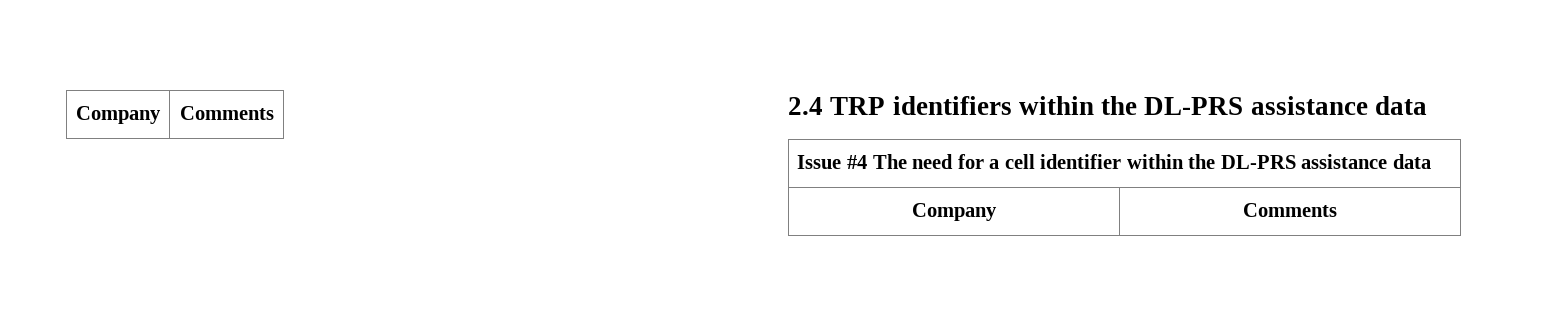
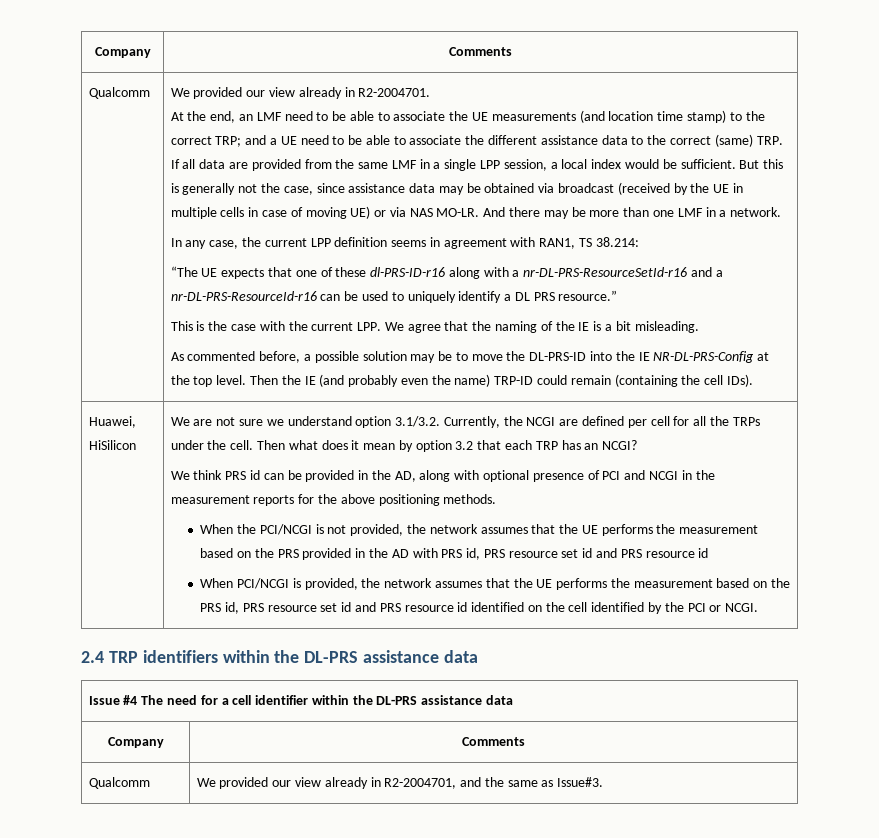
[76,106,161,124] [179,106,274,120] Company | Comments -> [94,47,151,58] [449,47,512,56] [88,87,150,99] [170,87,431,99] [170,110,765,123] [170,134,783,147] [170,159,784,171] [170,182,743,195] [170,206,782,219] [170,237,639,249] [170,266,723,279] [170,290,618,303] [170,321,699,333] [170,351,770,363] [170,374,753,387] [88,416,136,428] [88,440,136,450] [170,416,760,428] [170,440,638,452] [170,470,715,482] [170,494,497,506] [200,524,759,536] [200,548,709,560] [200,578,791,590] [200,602,759,614] Company | Comments // Qualcomm | We provided our view already in R2-2004701. // At the end, an LMF need to be able to associate the UE measurements (and location time stamp) to the correct TRP; and a UE need to be able to associate the different assistance data to the correct (same) TRP. If all data are provided from the same LMF in a single LPP session, a local index would be sufficient. But this is generally not the case, since assistance data may be obtained via broadcast (received by the UE in multiple cells in case of moving UE) or via NAS MO-LR. And there may be more than one LMF in a network. // In any case, the current LPP definition seems in agreement with RAN1, TS 38.214: // “The UE expects that one of these dl-PRS-ID-r16 along with a nr-DL-PRS-ResourceSetId-r16 and a nr-DL-PRS-ResourceId-r16 can be used to uniquely identify a DL PRS resource.” // This is the case with the current LPP. We agree that the naming of the IE is a bit misleading. // As commented before, a possible solution may be to move the DL-PRS-ID into the IE NR-DL-PRS-Config at the top level. Then the IE (and probably even the name) TRP-ID could remain (containing the cell IDs). // Huawei, HiSilicon | We are not sure we understand option 3.1/3.2. Currently, the NCGI are defined per cell for all the TRPs under the cell. Then what does it mean by option 3.2 that each TRP has an NCGI? // We think PRS id can be provided in the AD, along with optional presence of PCI and NCGI in the measurement reports for the above positioning methods. // When the PCI/NCGI is not provided, the network assumes that the UE performs the measurement based on the PRS provided in the AD with PRS id, PRS resource set id and PRS resource id // When PCI/NCGI is provided, the network assumes that the UE performs the measurement based on the PRS id, PRS resource set id and PRS resource id identified on the cell identified by the PCI or NCGI.
(1337, 210) none -> [88,777,150,789] [196,777,604,789] // Qualcomm | We provided our view already in R2-2004701, and the same as Issue#3.

